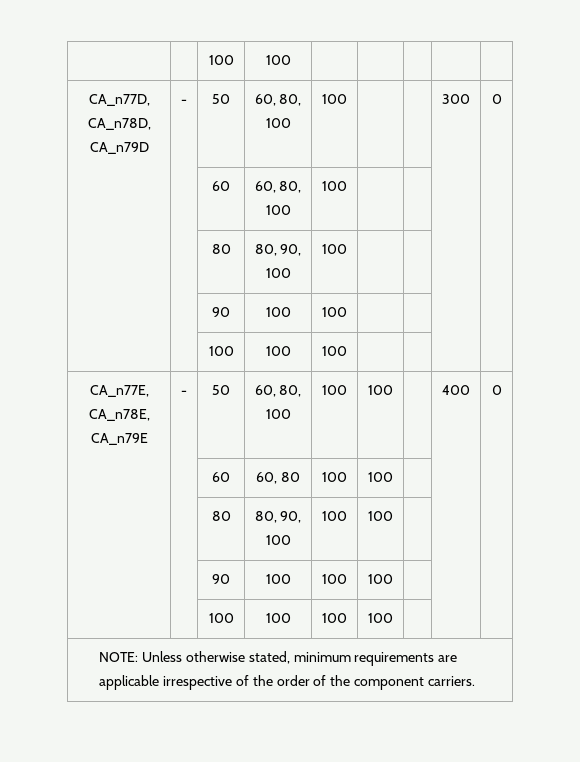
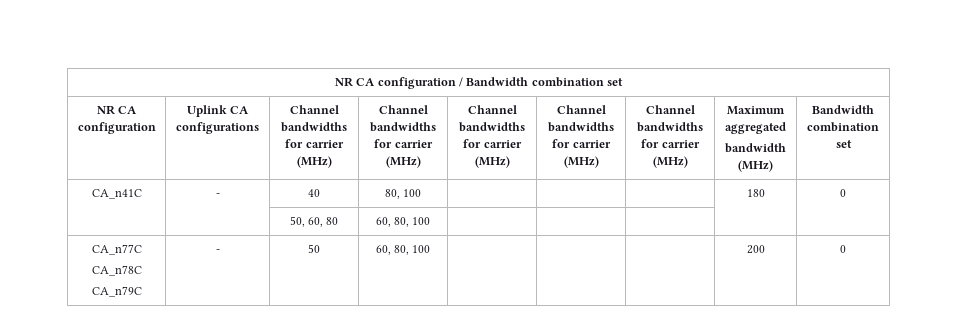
[208,55,234,65] [265,55,291,65] [88,94,150,106] [87,118,151,130] [89,142,149,154] [181,99,187,104] [212,94,230,104] [254,94,302,106] [265,118,291,128] [322,94,347,104] [442,94,470,104] [491,94,502,104] [212,181,230,191] [254,181,302,193] [265,205,291,215] [322,181,347,191] [211,244,231,254] [254,244,302,256] [265,268,291,278] [322,244,347,254] [212,307,230,317] [265,307,291,317] [322,307,347,317] [208,346,234,356] [265,346,291,356] [322,346,347,356] [89,385,149,397] [88,409,150,421] [90,433,148,445] [181,390,187,395] [212,385,230,395] [254,385,302,397] [265,409,291,419] [322,385,347,395] [368,385,393,395] [442,385,470,395] [491,385,502,395] [212,472,230,482] [256,472,300,484] [322,472,347,482] [368,472,393,482] [211,511,231,521] [254,511,302,523] [265,535,291,545] [322,511,347,521] [368,511,393,521] [212,574,230,584] [265,574,291,584] [322,574,347,584] [368,574,393,584] [208,613,234,623] [265,613,291,623] [322,613,347,623] [368,613,393,623] [99,651,458,666] [99,675,475,690] | | 100 | 100 | | | | | // CA_n77D, CA_n78D, CA_n79D | - | 50 | 60, 80, 100 | 100 | | | 300 | 0 // | | 60 | 60, 80, 100 | 100 | | | | // | | 80 | 80, 90, 100 | 100 | | | | // | | 90 | 100 | 100 | | | | // | | 100 | 100 | 100 | | | | // CA_n77E, CA_n78E, CA_n79E | - | 50 | 60, 80, 100 | 100 | 100 | | 400 | 0 // | | 60 | 60, 80 | 100 | 100 | | | // | | 80 | 80, 90, 100 | 100 | 100 | | | // | | 90 | 100 | 100 | 100 | | | // | | 100 | 100 | 100 | 100 | | | // NOTE: Unless otherwise stated, minimum requirements are applicable irrespective of the order of the component carriers. -> [334,77,624,89] [96,105,138,115] [77,122,156,134] [186,105,250,117] [176,122,259,134] [289,105,339,114] [281,122,347,132] [285,139,344,148] [296,156,332,168] [378,105,428,114] [370,122,436,132] [374,139,433,148] [385,156,421,168] [467,105,517,114] [459,122,525,132] [463,139,522,148] [474,156,510,168] [556,105,606,114] [548,122,614,132] [552,139,611,148] [563,156,599,168] [645,105,695,114] [637,122,703,132] [641,139,700,148] [652,156,688,168] [727,106,785,115] [725,122,786,134] [725,143,786,153] [738,160,773,172] [812,105,874,114] [807,122,879,132] [835,140,852,148] [91,189,142,199] [215,193,220,197] [308,189,320,197] [384,189,422,199] [746,189,765,197] [840,189,846,197] [289,216,339,227] [375,217,431,227] [91,244,142,255] [91,265,142,276] [91,286,142,297] [215,249,220,253] [308,244,320,253] [375,245,431,255] [746,245,765,254] [840,245,846,253] NR CA configuration / Bandwidth combination set // NR CA configuration | Uplink CA configurations | Channel bandwidths for carrier (MHz) | Channel bandwidths for carrier (MHz) | Channel bandwidths for carrier (MHz) | Channel bandwidths for carrier (MHz) | Channel bandwidths for carrier (MHz) | Maximum aggregated // bandwidth (MHz) | Bandwidth combination set // CA_n41C | - | 40 | 80, 100 | | | | 180 | 0 // | | 50, 60, 80 | 60, 80, 100 | | | | | // CA_n77C // CA_n78C // CA_n79C | - | 50 | 60, 80, 100 | | | | 200 | 0

